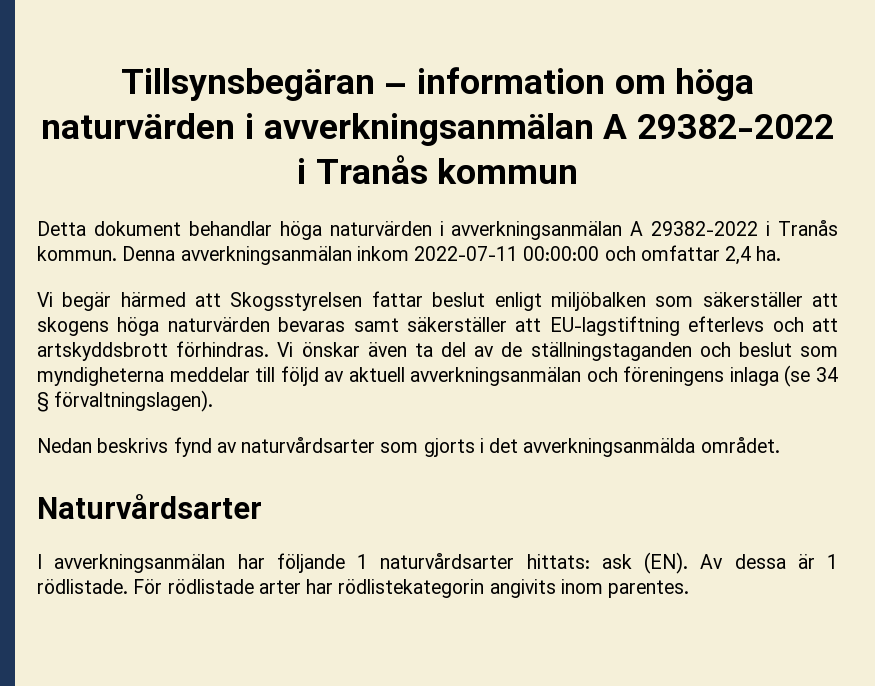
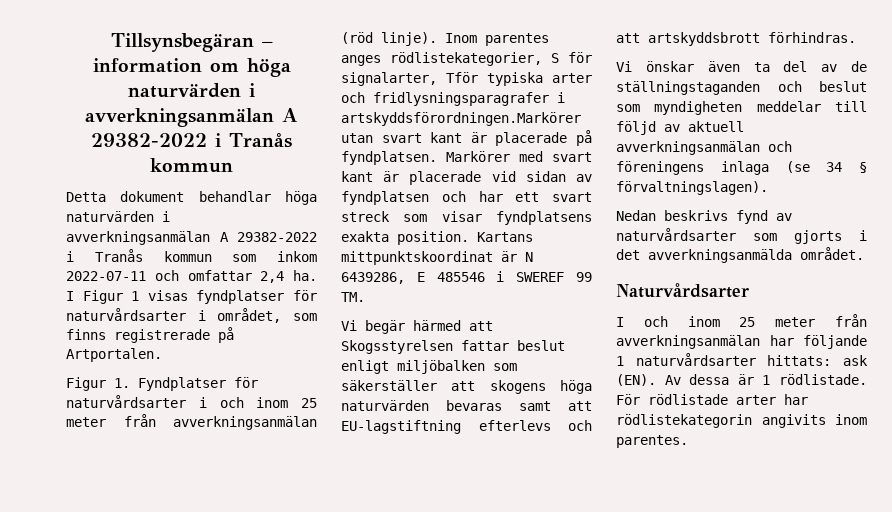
[37,246,352,265] kommun. Denna avverkningsanmälan -> [163,251,257,262] kommun som
[523,246,600,261] 00:00:00 -> (146, 276) none
(782, 253) none -> [66,290,317,304] [66,308,317,323] [66,327,234,343] [66,348,162,362] [66,377,258,391] [66,395,317,408] [66,414,317,430] [341,32,549,46] [341,52,592,66] [341,72,592,86] [341,92,565,106] [341,112,581,126] [341,130,592,146] [341,151,592,165] [341,171,592,185] [341,191,592,205] [341,211,592,225] [341,231,533,245] [341,251,533,265] [341,271,592,284] [341,292,365,302] I Figur 1 visas fyndplatser för naturvårdsarter i området, som finns registrerade på Artportalen. // Figur 1. Fyndplatser för naturvårdsarter i och inom 25 meter från avverkningsanmälan (röd linje). Inom parentes anges rödlistekategorier, S för signalarter, Tför typiska arter och fridlysningsparagrafer i artskyddsförordningen.Markörer utan svart kant är placerade på fyndplatsen. Markörer med svart kant är placerade vid sidan av fyndplatsen och har ett svart streck som visar fyndplatsens exakta position. Kartans mittpunktskoordinat är N 6439286, E 485546 i SWEREF 99 TM.
[407,317,507,332] säkerställer -> (551, 406) none
(270, 349) none -> (856, 37) //
[37,367,164,386] myndigheterna -> [654,101,743,115] myndigheten
(42, 561) none -> [643,314,867,327] och inom 25 meter från

